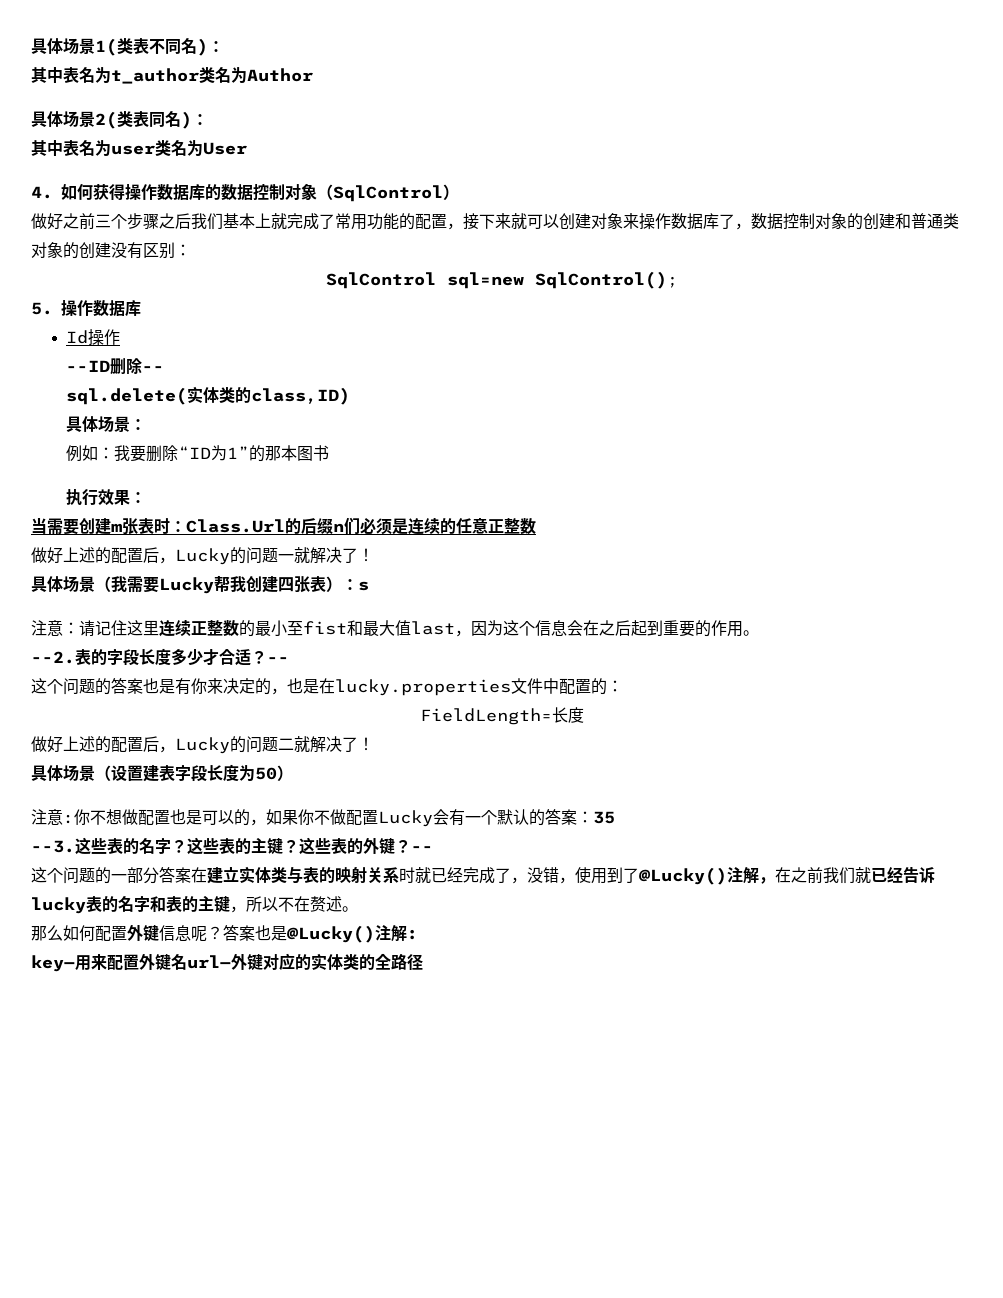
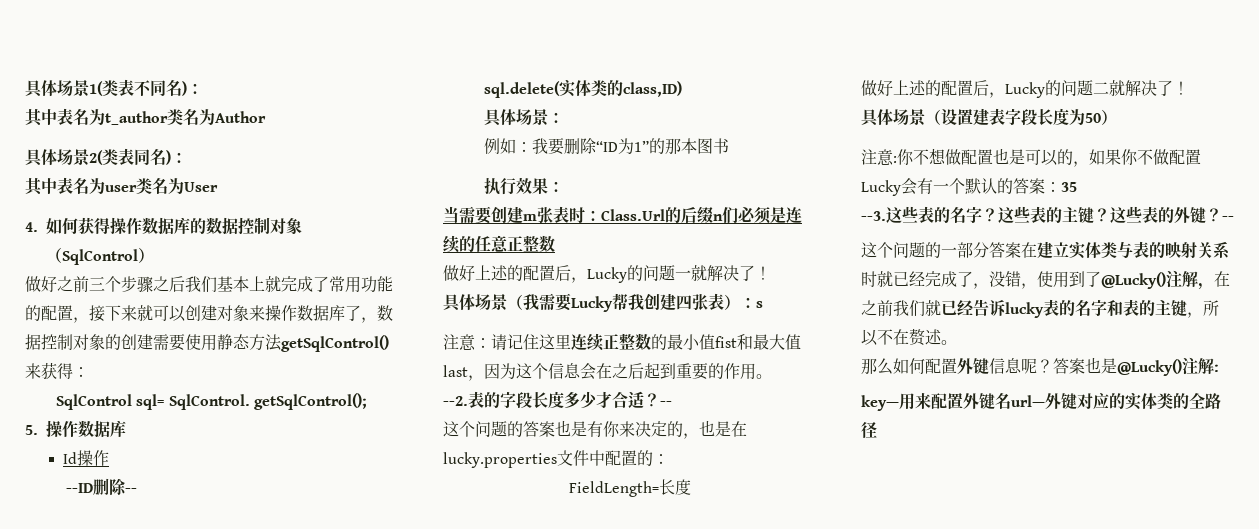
[895,213,959,229] [31,242,175,259] 和普通类对象的创建没有区别 -> [153,334,389,352] [25,362,73,379] 需要使用静态方法getSqlControl()来获得
[446,271,678,289] sql=new SqlControl(); -> [136,393,367,410] sql= SqlControl. getSqlControl();
[287,621,303,636] 至 -> [699,334,715,350] 值

